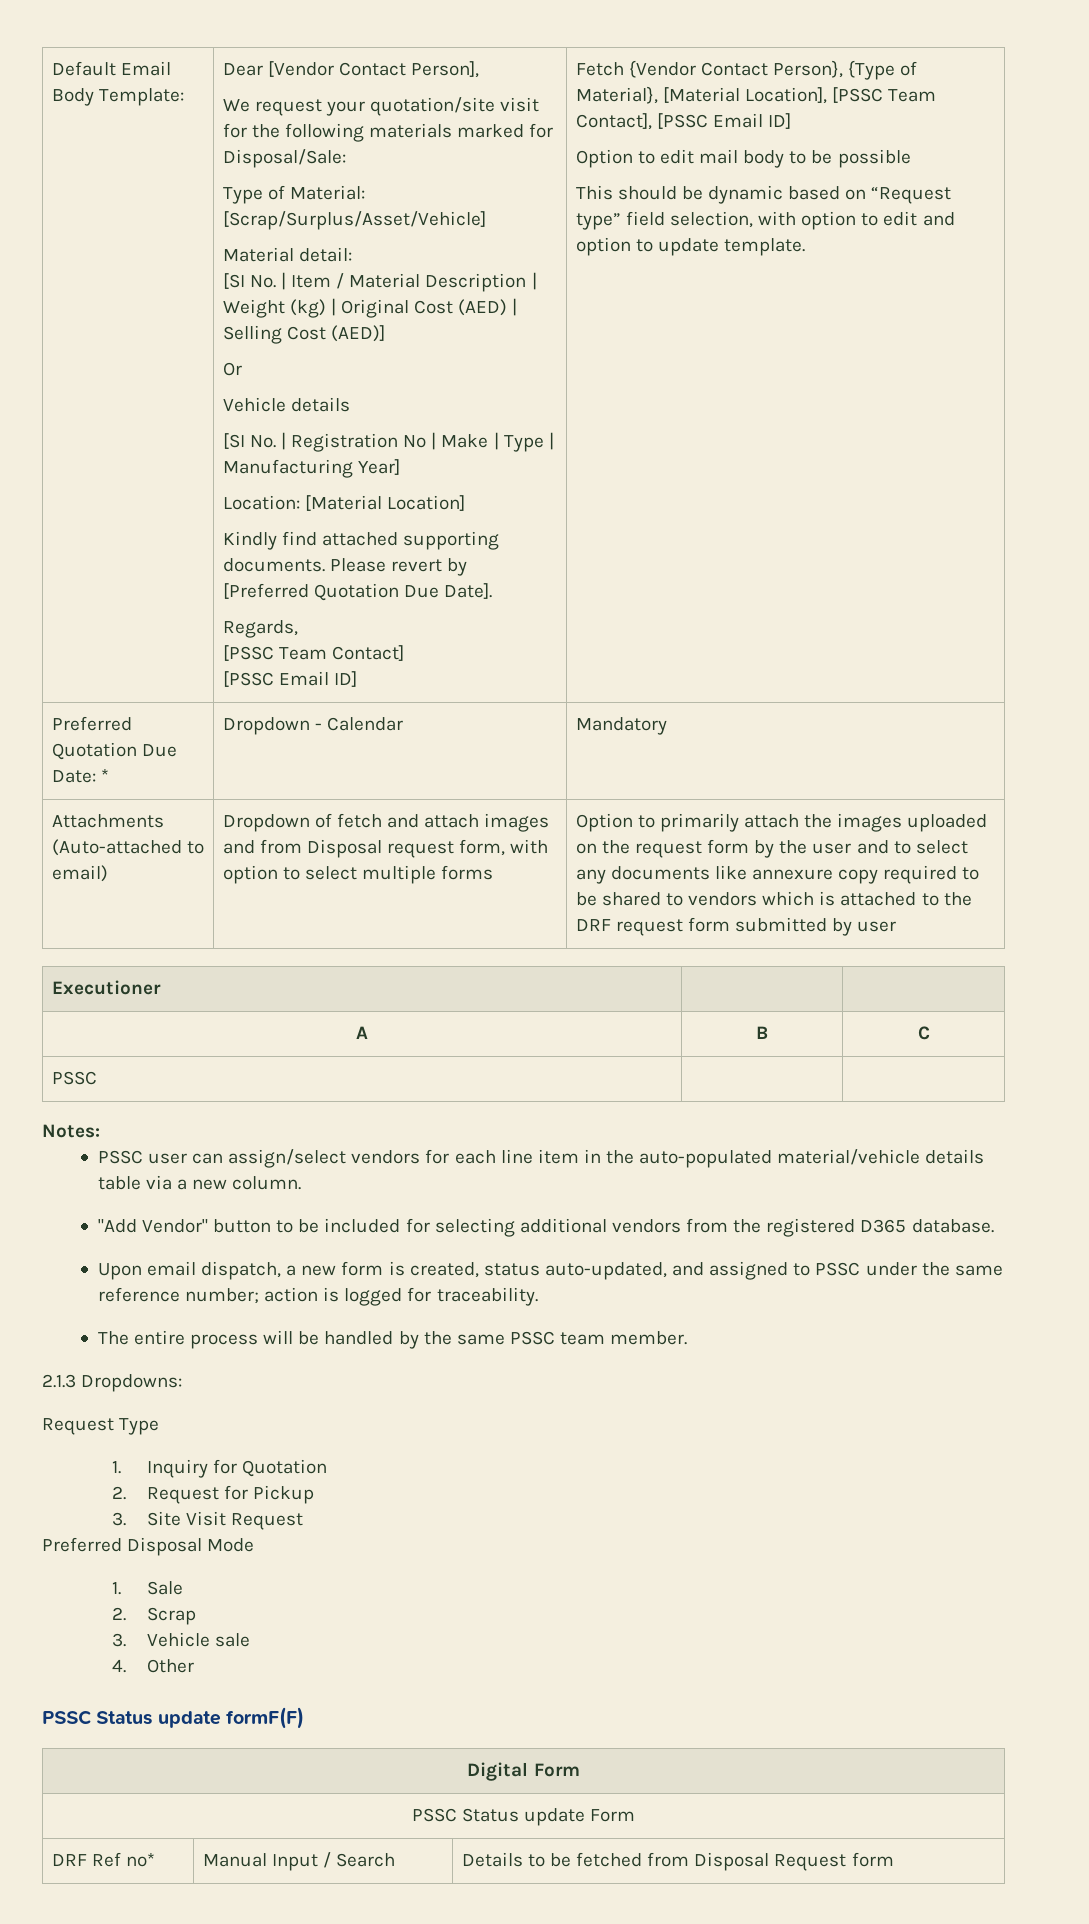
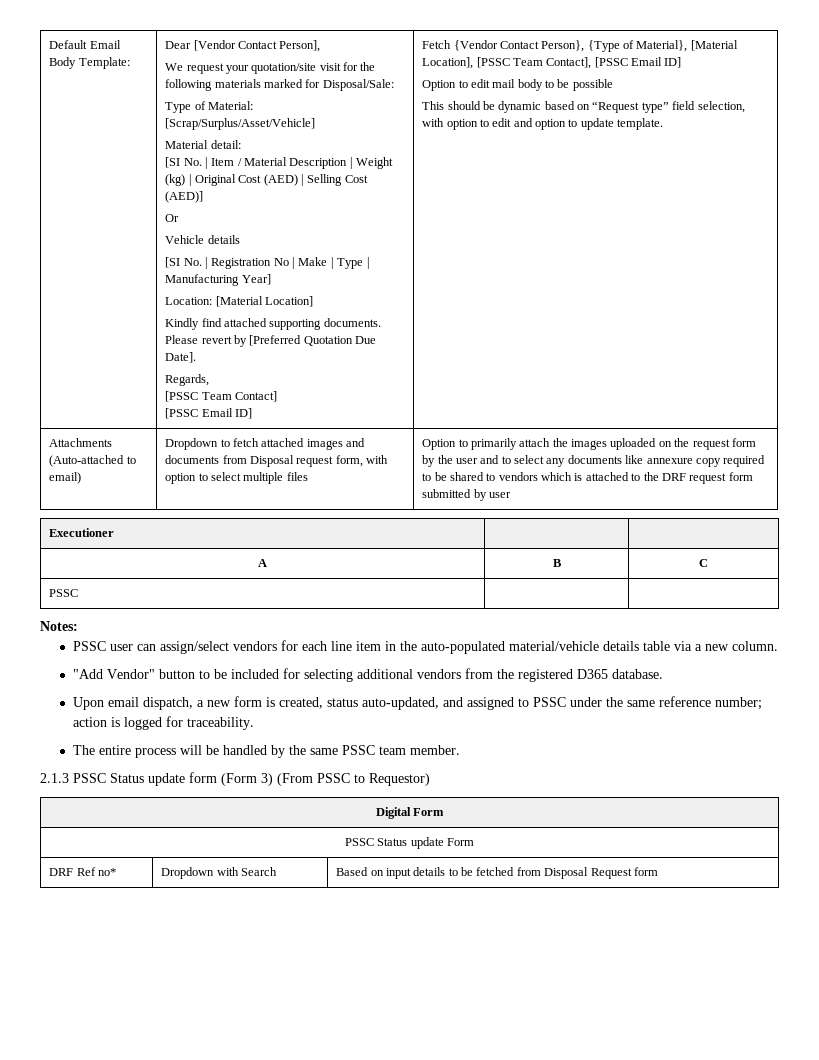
[51,716,132,731] [51,742,177,760] [51,769,109,783] [222,717,403,735] [575,717,667,735] // Preferred Quotation Due Date: * | Dropdown - Calendar | Mandatory -> (664, 124) none
[314,813,480,828] of fetch and attach -> [220,438,305,447] to fetch attached
(255, 847) none -> [165,455,220,464] documents
[441,865,494,880] forms -> [286,472,308,481] files
[81,1374,183,1392] [42,1418,160,1435] [111,1459,327,1478] [111,1485,314,1504] [111,1511,303,1530] [42,1537,255,1556] [111,1581,183,1595] [111,1607,196,1625] [111,1632,250,1647] [111,1659,194,1673] [42,1707,304,1729] Dropdowns: // Request Type // 1. Inquiry for Quotation // 2. Request for Pickup // 3. Site Visit Request // Preferred Disposal Mode // 1. Sale // 2. Scrap // 3. Vehicle sale // 4. Other // PSSC Status update formF(F) -> [73,772,430,786] PSSC Status update form (Form 3) (From PSSC to Requestor)
[202,1852,396,1871] [461,1852,523,1867] Manual Input / Search | Details -> [161,867,277,879] [336,867,446,879] Dropdown with Search | Based on input details

